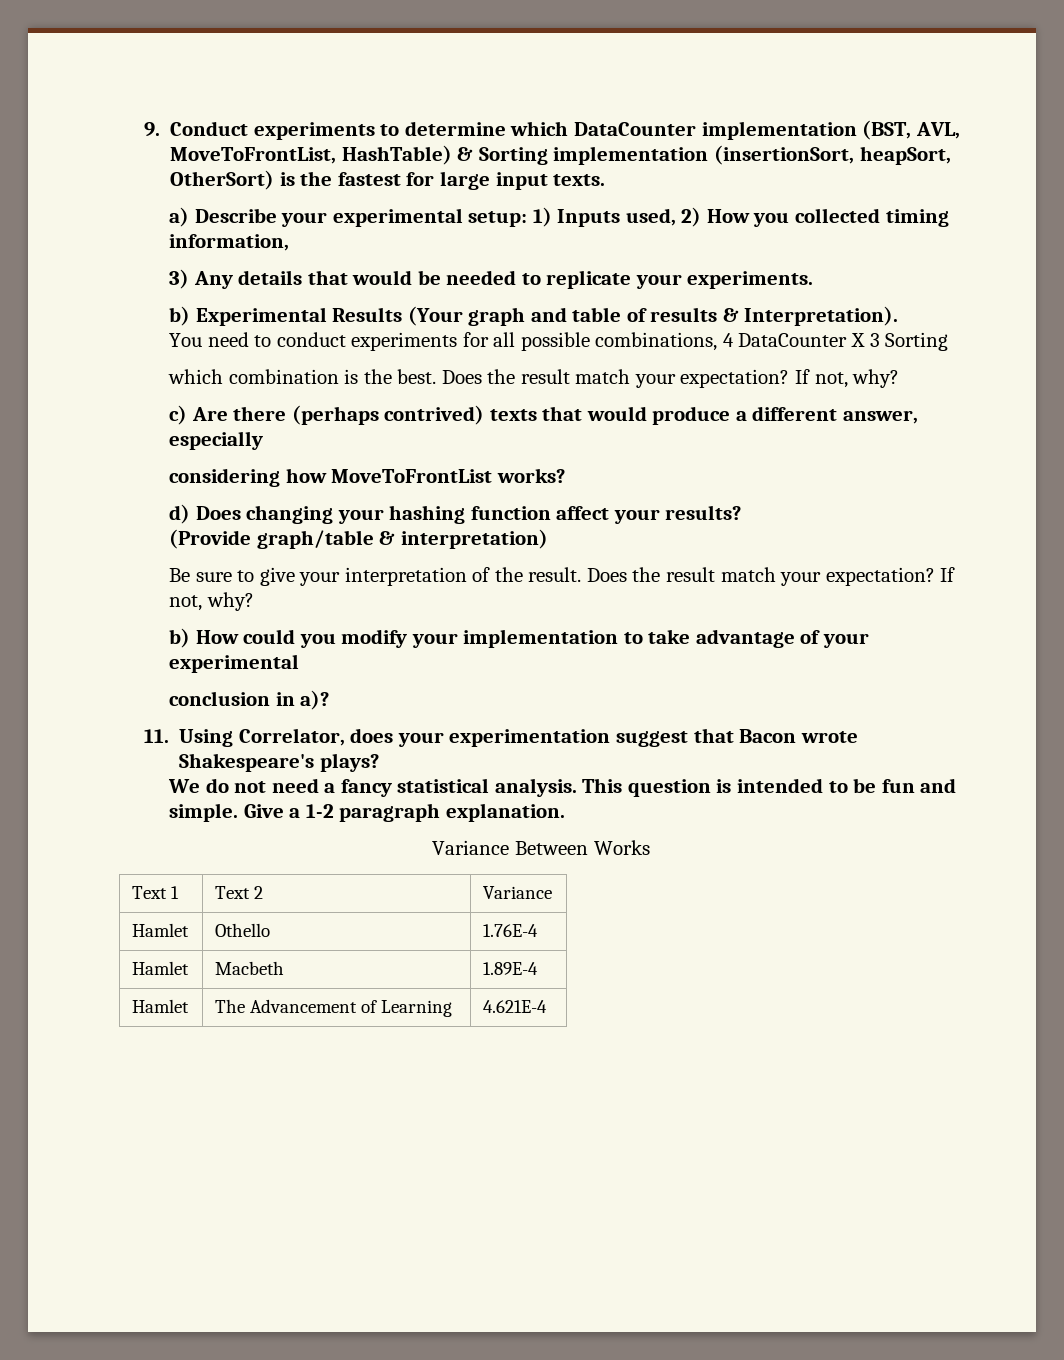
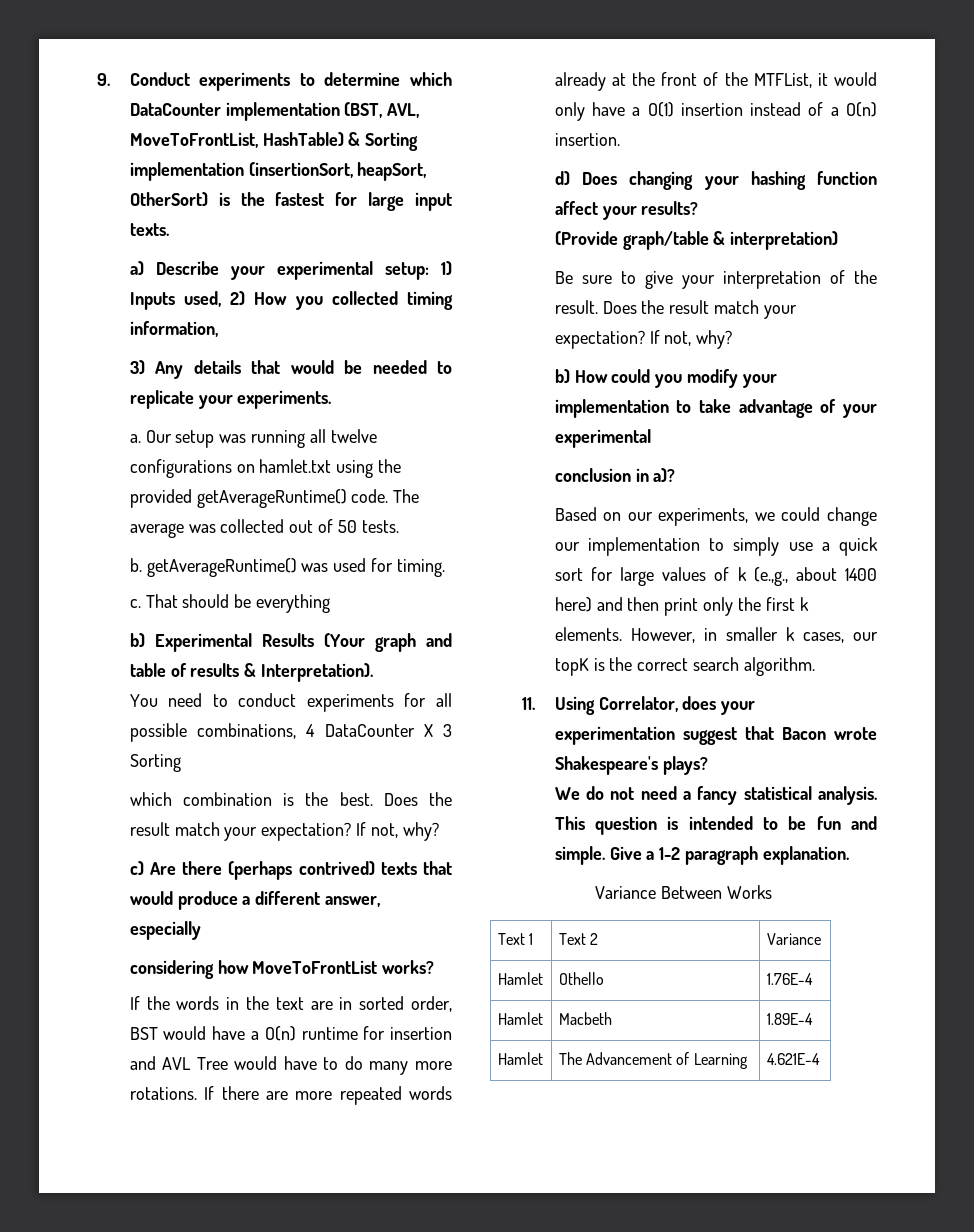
(814, 280) none -> [129,429,377,448] [129,459,402,478] [129,489,420,508] [129,519,399,538] [129,558,446,577] [129,594,331,613] // a. Our setup was running all twelve configurations on hamlet.txt using the provided getAverageRuntime() code. The average was collected out of 50 tests. // b. getAverageRuntime() was used for timing. // c. That should be everything
(565, 475) none -> [129,996,452,1012] [129,1026,452,1041] [129,1056,452,1075] [129,1086,452,1105] [554,72,877,91] [554,102,877,121] [554,133,620,146] // If the words in the text are in sorted order, BST would have a O(n) runtime for insertion and AVL Tree would have to do many more rotations. If there are more repeated words already at the front of the MTFList, it would only have a O(1) insertion instead of a O(n) insertion.
(330, 700) none -> [554,507,877,526] [554,537,879,556] [554,567,877,586] [554,597,809,616] [554,627,878,643] [554,657,816,676] // Based on our experiments, we could change our implementation to simply use a quick sort for large values of k (e.,g., about 1400 here) and then print only the first k elements. However, in smaller k cases, our topK is the correct search algorithm.

